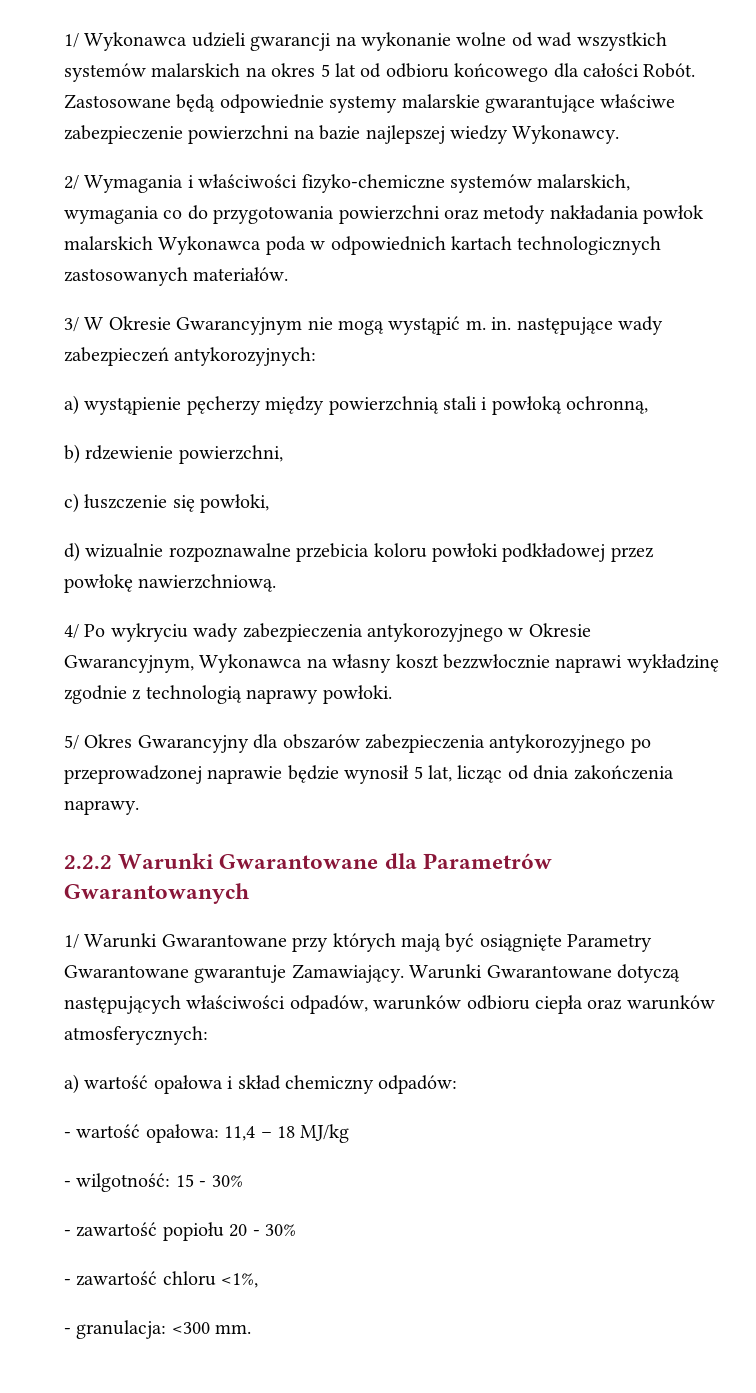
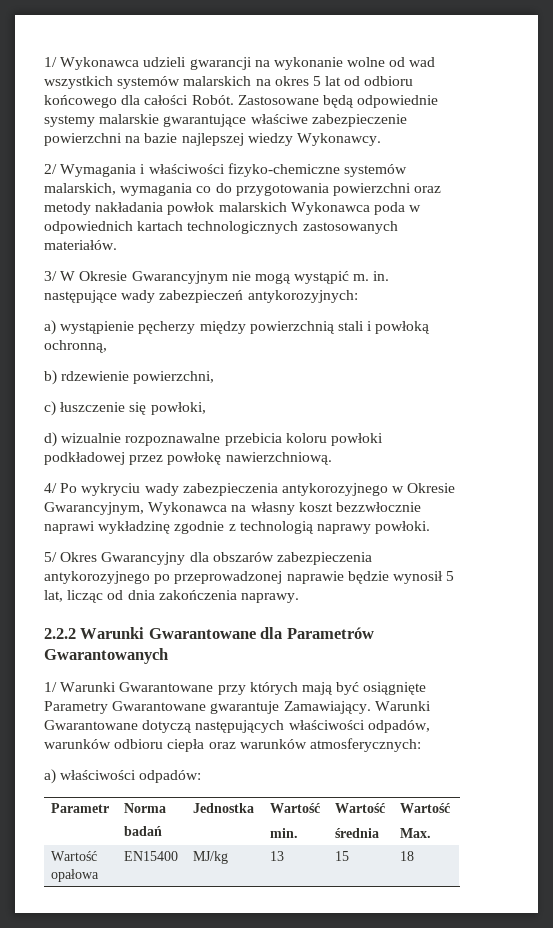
[84,1075,458,1094] [64,1124,350,1143] [64,1173,243,1192] [64,1222,296,1241] [64,1271,259,1288] [64,1320,252,1339] wartość opałowa i skład chemiczny odpadów: // - wartość opałowa: 11,4 – 18 MJ/kg // - wilgotność: 15 - 30% // - zawartość popiołu 20 - 30% // - zawartość chloru <1%, // - granulacja: <300 mm. -> [60,770,202,783] [51,803,110,813] [124,803,167,813] [124,826,163,836] [193,803,255,813] [270,803,321,813] [270,828,299,838] [335,803,386,813] [335,828,380,838] [400,803,451,813] [400,828,432,838] [51,851,98,861] [51,869,100,882] [124,851,179,861] [193,851,229,864] [270,851,285,861] [335,851,350,861] [400,851,415,861] właściwości odpadów: // Parametr | Norma // badań | Jednostka | Wartość // min. | Wartość // średnia | Wartość // Max. // Wartość opałowa | EN15400 | MJ/kg | 13 | 15 | 18

